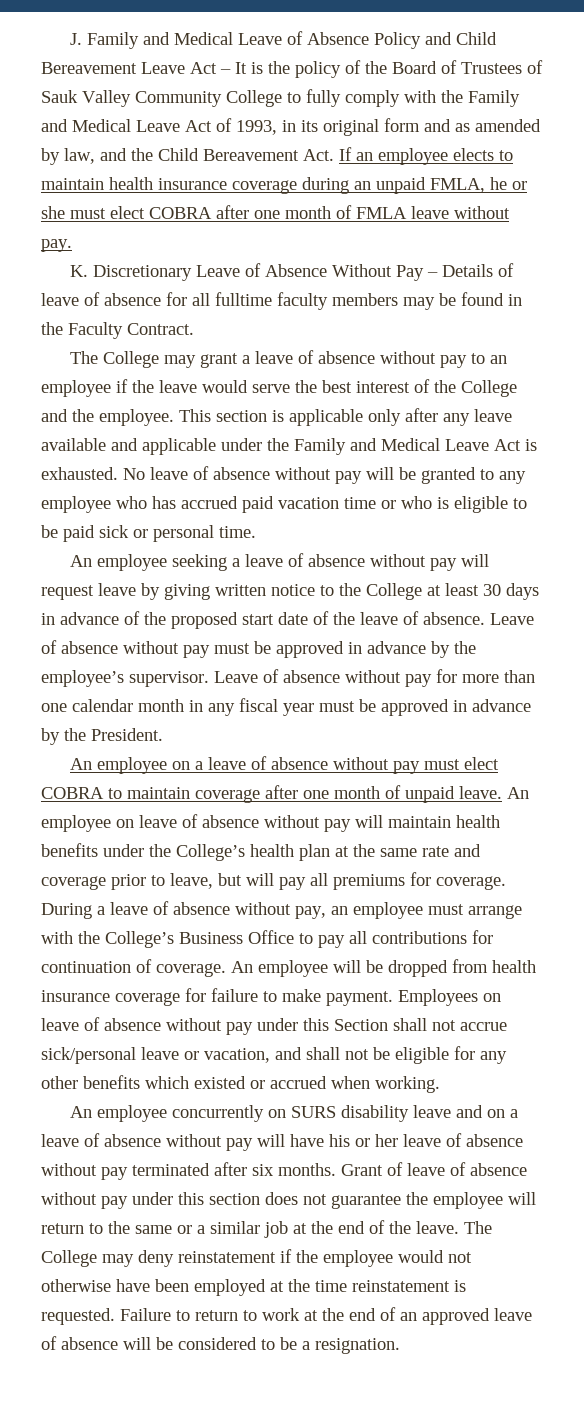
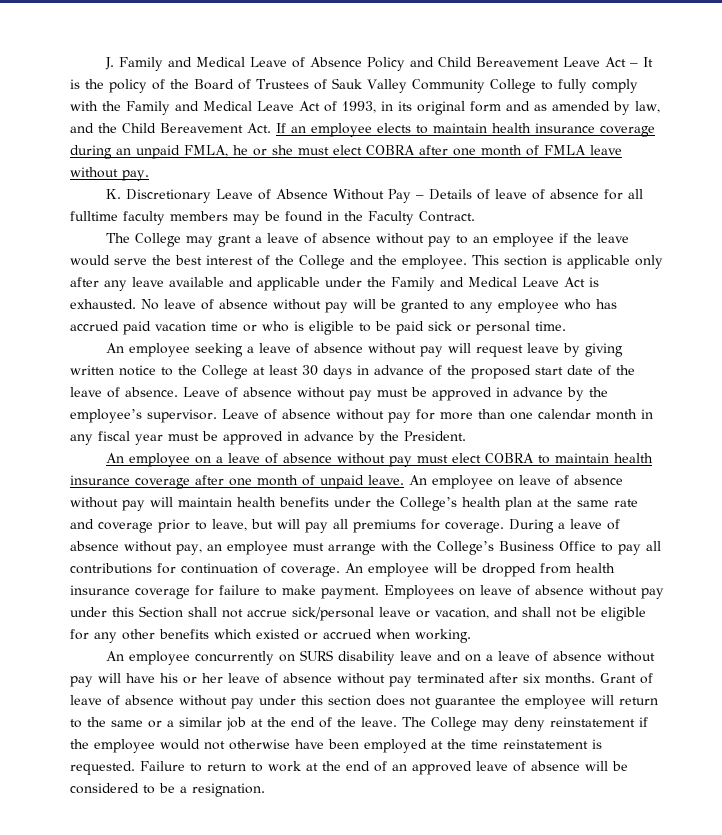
(190, 793) none -> [613,453,653,463] [70,475,130,485] health insurance

